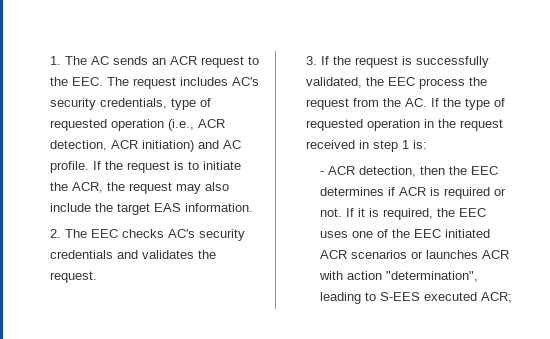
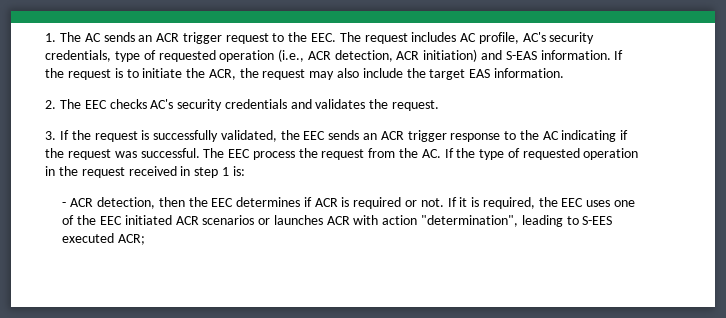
(197, 60) none -> [182,32,222,44] trigger
(228, 81) none -> [460,32,519,44] AC profile,
[222,140,241,149] [49,161,89,173] AC profile. -> [505,50,611,60] S-EAS information.
(415, 81) none -> [328,130,629,142] [45,148,251,160] sends an ACR trigger response to the AC indicating if the request was successful. The EEC

